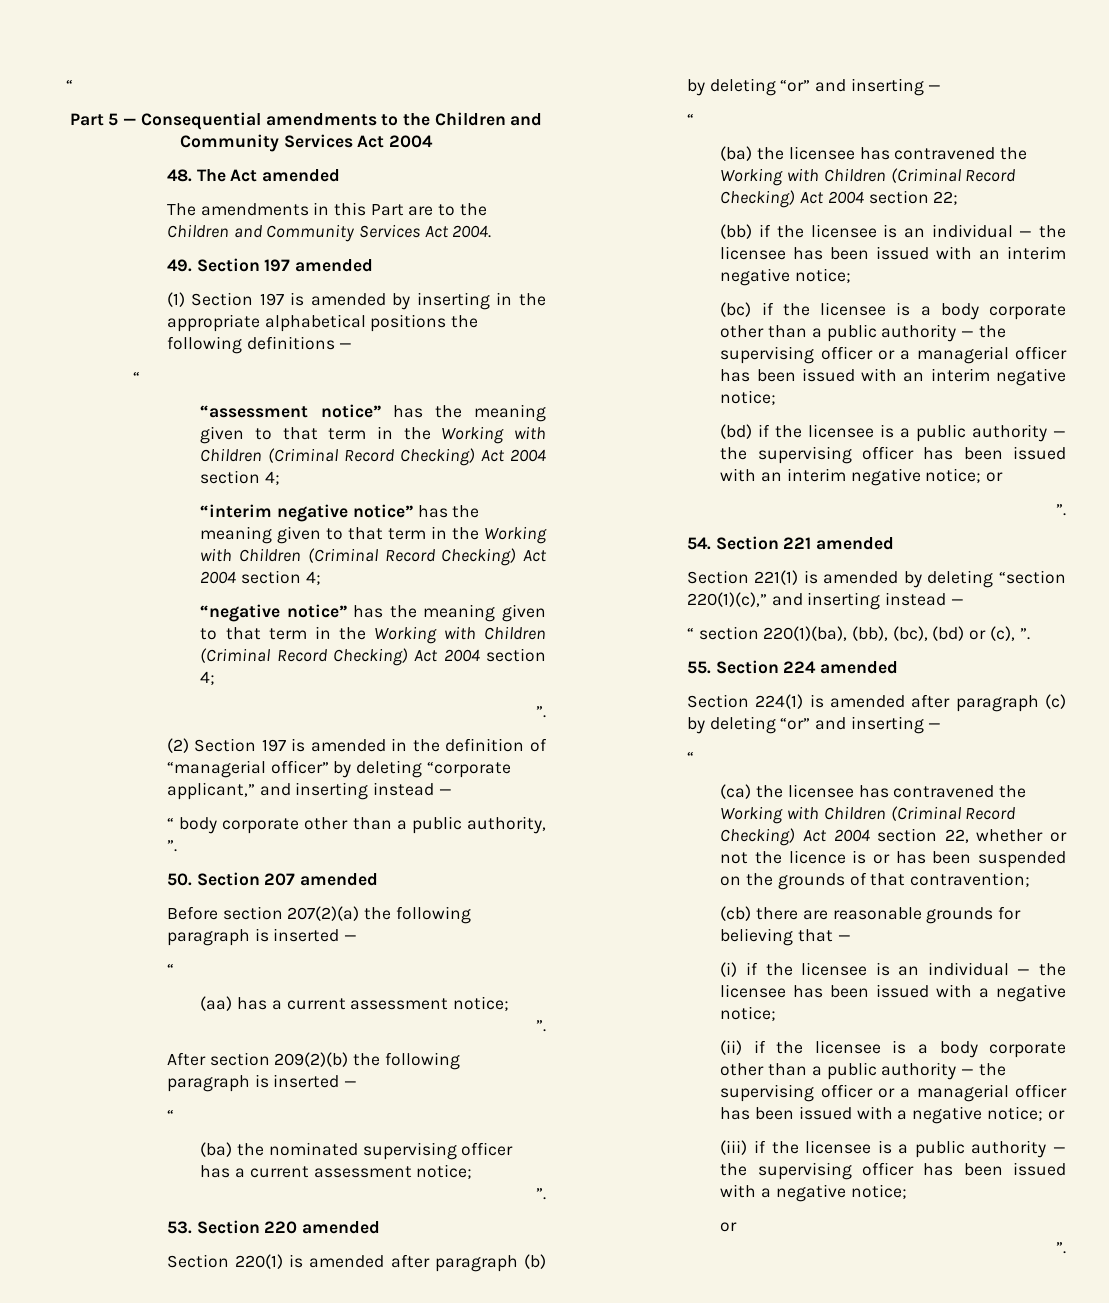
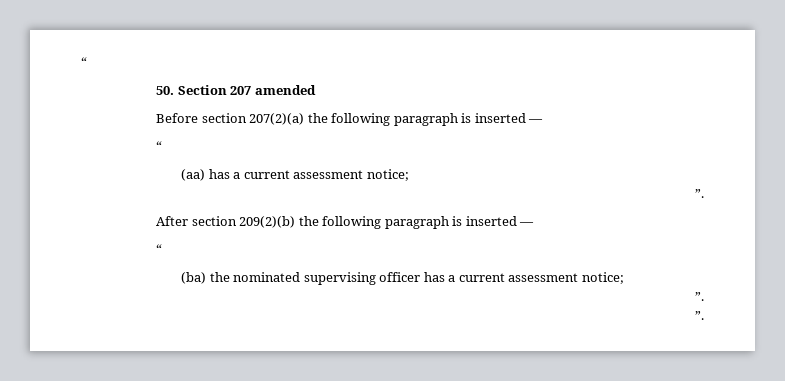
[66,80,73,91] [69,112,543,130] [179,134,434,152] [166,169,341,182] [166,202,487,216] [166,224,492,242] [166,258,374,272] [166,292,546,310] [166,314,479,332] [166,336,353,354] [133,372,141,383] [200,404,546,422] [200,426,546,444] [200,448,546,466] [200,470,281,485] [200,504,480,522] [200,526,547,544] [200,548,547,566] [200,570,321,585] [200,604,546,622] [200,626,546,644] [200,648,546,666] [200,671,216,685] [536,706,546,718] [166,738,547,753] [166,760,511,778] [166,782,452,800] [166,816,547,834] [166,840,177,852] “ // Part 5 — Consequential amendments to the Children and Community Services Act 2004 // 48. The Act amended // The amendments in this Part are to the Children and Community Services Act 2004. // 49. Section 197 amended // (1) Section 197 is amended by inserting in the appropriate alphabetical positions the following definitions — // “ // “assessment notice” has the meaning given to that term in the Working with Children (Criminal Record Checking) Act 2004 section 4; // “interim negative notice” has the meaning given to that term in the Working with Children (Criminal Record Checking) Act 2004 section 4; // “negative notice” has the meaning given to that term in the Working with Children (Criminal Record Checking) Act 2004 section 4; // ”. // (2) Section 197 is amended in the definition of “managerial officer” by deleting “corporate applicant,” and inserting instead — // “ body corporate other than a public authority, ”. -> [81,57,87,67] “
[166,1220,381,1234] [166,1254,546,1272] [686,78,942,96] [686,114,694,125] [720,146,1028,161] [720,168,1016,186] [720,190,959,208] [720,224,1066,239] [720,246,1066,260] [720,268,852,286] [720,302,1066,320] [720,324,1006,342] [720,346,1067,364] [720,368,1066,386] [720,390,777,405] [720,424,1066,442] [720,446,1066,464] [720,468,1004,486] [1056,504,1066,516] [686,536,895,550] [686,570,1066,588] [686,592,964,610] [686,626,1030,641] [686,660,899,674] [686,694,1066,712] [686,716,942,734] [686,752,694,763] [720,784,1027,799] [720,806,1016,824] [720,828,1067,846] [720,850,1066,868] [720,872,1031,890] [720,906,1022,924] [720,928,851,946] [720,962,1066,977] [720,984,1066,1002] [720,1006,777,1021] [720,1040,1066,1058] [720,1062,1006,1080] [720,1084,1067,1102] [720,1106,1065,1124] [720,1140,1066,1158] [720,1162,1066,1180] [720,1184,907,1202] [720,1222,738,1232] // 53. Section 220 amended // Section 220(1) is amended after paragraph (b) by deleting “or” and inserting — // “ // (ba) the licensee has contravened the Working with Children (Criminal Record Checking) Act 2004 section 22; // (bb) if the licensee is an individual — the licensee has been issued with an interim negative notice; // (bc) if the licensee is a body corporate other than a public authority — the supervising officer or a managerial officer has been issued with an interim negative notice; // (bd) if the licensee is a public authority — the supervising officer has been issued with an interim negative notice; or // ”. // 54. Section 221 amended // Section 221(1) is amended by deleting “section 220(1)(c),” and inserting instead — // “ section 220(1)(ba), (bb), (bc), (bd) or (c), ”. // 55. Section 224 amended // Section 224(1) is amended after paragraph (c) by deleting “or” and inserting — // “ // (ca) the licensee has contravened the Working with Children (Criminal Record Checking) Act 2004 section 22, whether or not the licence is or has been suspended on the grounds of that contravention; // (cb) there are reasonable grounds for believing that — // (i) if the licensee is an individual — the licensee has been issued with a negative notice; // (ii) if the licensee is a body corporate other than a public authority — the supervising officer or a managerial officer has been issued with a negative notice; or // (iii) if the licensee is a public authority — the supervising officer has been issued with a negative notice; // or -> (704, 296) none

